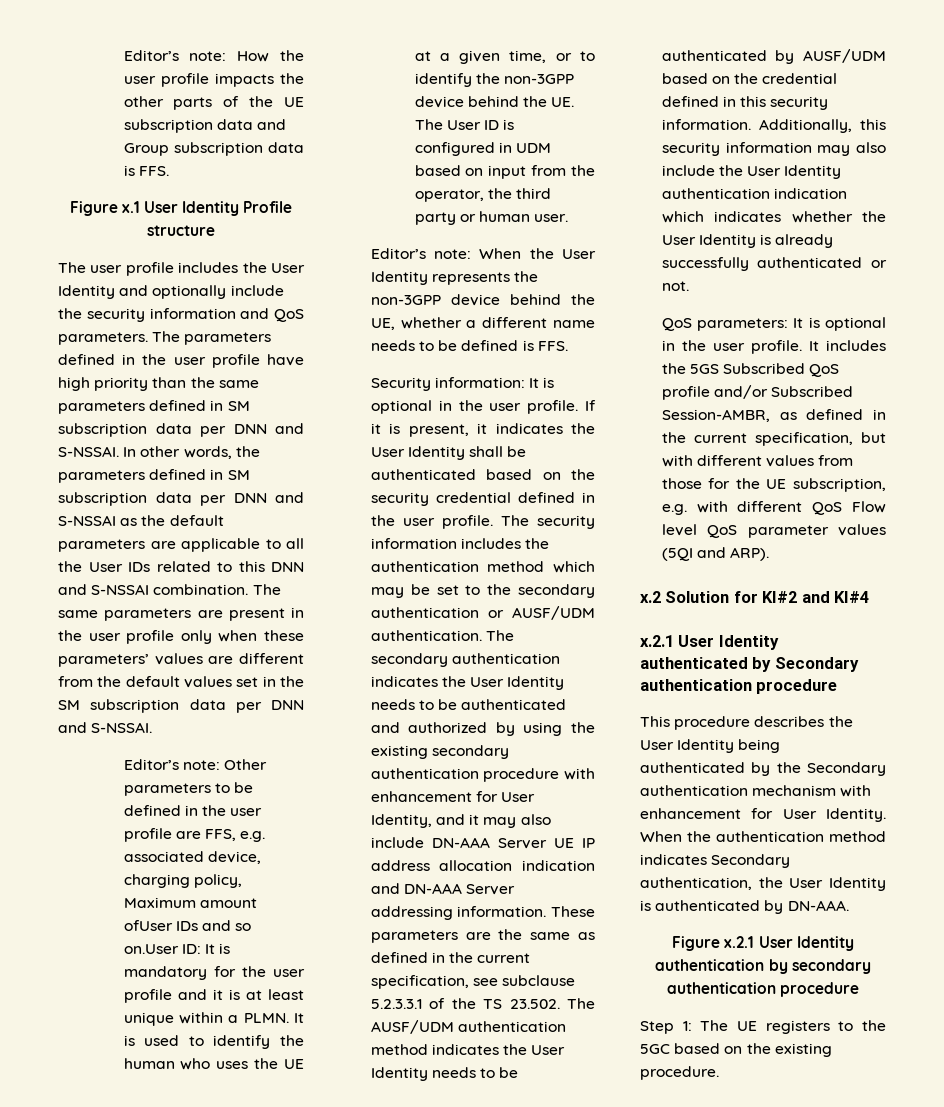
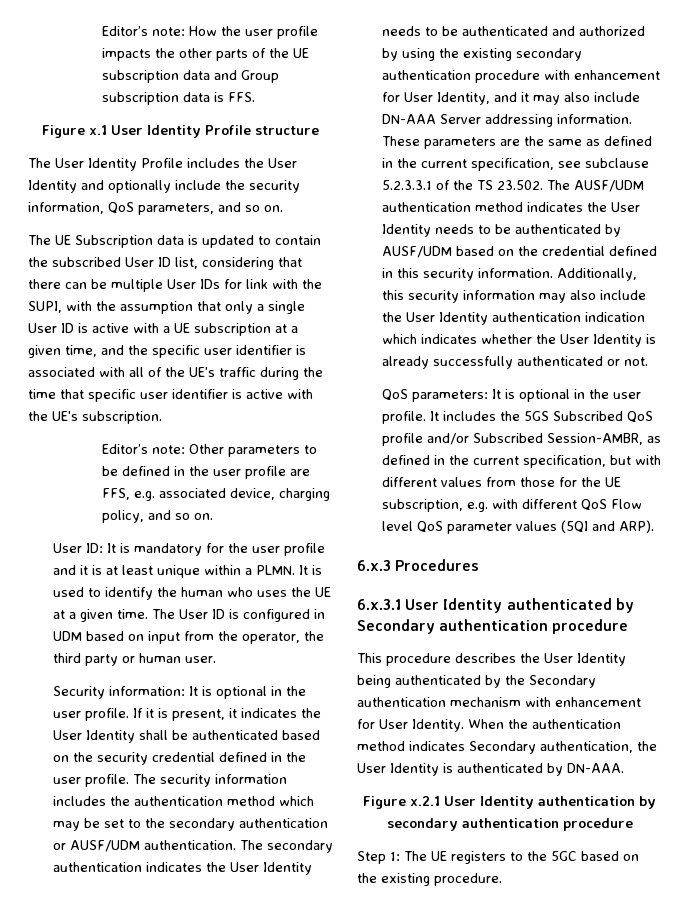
[90,262,174,276] user profile -> [55,158,183,171] User Identity Profile
[149,308,304,322] [58,331,272,345] [58,354,304,368] [58,377,259,391] [58,400,250,414] [58,423,304,437] [58,446,260,459] [58,469,250,483] [58,492,304,506] [58,515,224,526] [58,538,304,552] [58,561,304,572] [58,584,281,595] [58,607,304,621] [58,630,304,644] [58,653,304,667] [58,676,304,688] [58,699,304,713] [58,722,153,733] information and QoS parameters. The parameters defined in the user profile have high priority than the same parameters defined in SM subscription data per DNN and S-NSSAI. In other words, the parameters defined in SM subscription data per DNN and S-NSSAI as the default parameters are applicable to all the User IDs related to this DNN and S-NSSAI combination. The same parameters are present in the user profile only when these parameters’ values are different from the default values set in the SM subscription data per DNN and S-NSSAI. -> [28,202,283,215] [28,235,321,248] [28,257,302,270] [28,279,322,292] [28,301,305,314] [28,323,298,336] [28,345,306,358] [28,367,323,380] [28,389,313,402] [28,411,162,424] information, QoS parameters, and so on. // The UE Subscription data is updated to contain the subscribed User ID list, considering that there can be multiple User IDs for link with the SUPI, with the assumption that only a single User ID is active with a UE subscription at a given time, and the specific user identifier is associated with all of the UE's traffic during the time that specific user identifier is active with the UE's subscription.
[123,897,257,908] [123,920,252,931] [123,944,179,954] Maximum amount ofUser IDs and so on.User -> [147,510,213,520] [52,543,82,553] and so on. // User
[509,50,595,63] [414,73,574,87] [414,96,575,108] time, or to identify the non-3GPP device behind the UE. -> [116,609,148,619] time.
[370,248,596,259] [370,271,539,285] [370,294,595,306] [370,317,595,330] [370,340,568,351] // Editor’s note: When the User Identity represents the non-3GPP device behind the UE, whether a different name needs to be defined is FFS. -> (216, 659) none
[553,838,595,848] [370,860,595,871] [370,883,516,895] UE IP address allocation indication and DN-AAA Server -> (481, 119) none
[640,591,870,603] [640,635,674,647] x.2 Solution for KI#2 and KI#4 // x.2.1 -> [357,559,480,571] [357,599,401,610] 6.x.3 Procedures // 6.x.3.1

